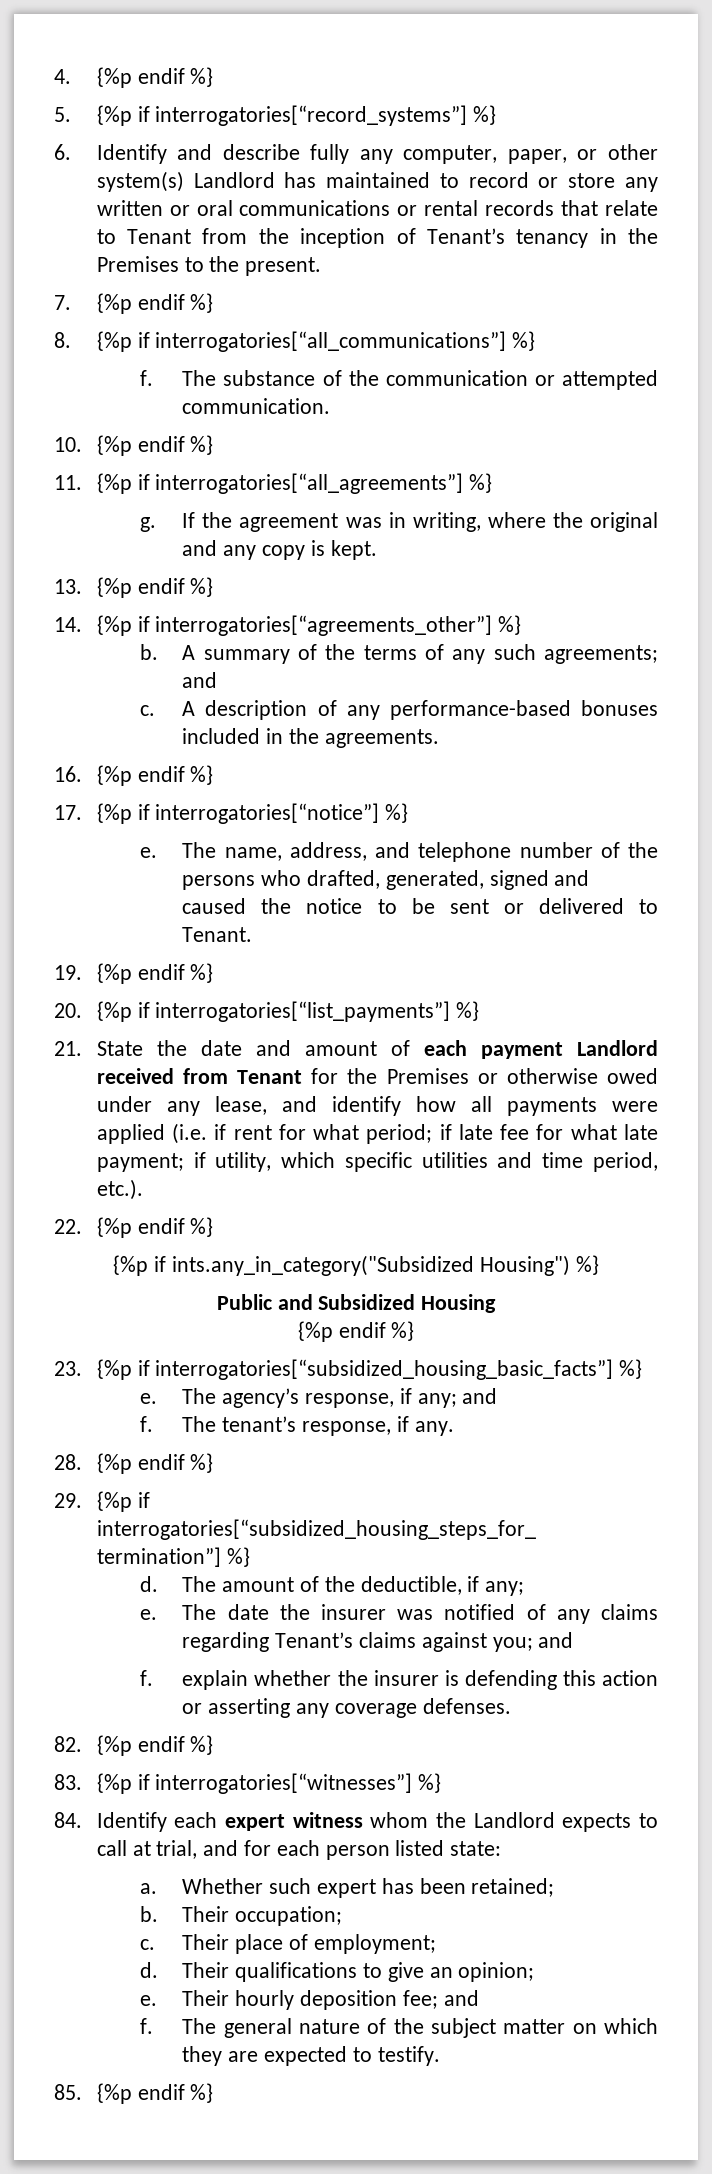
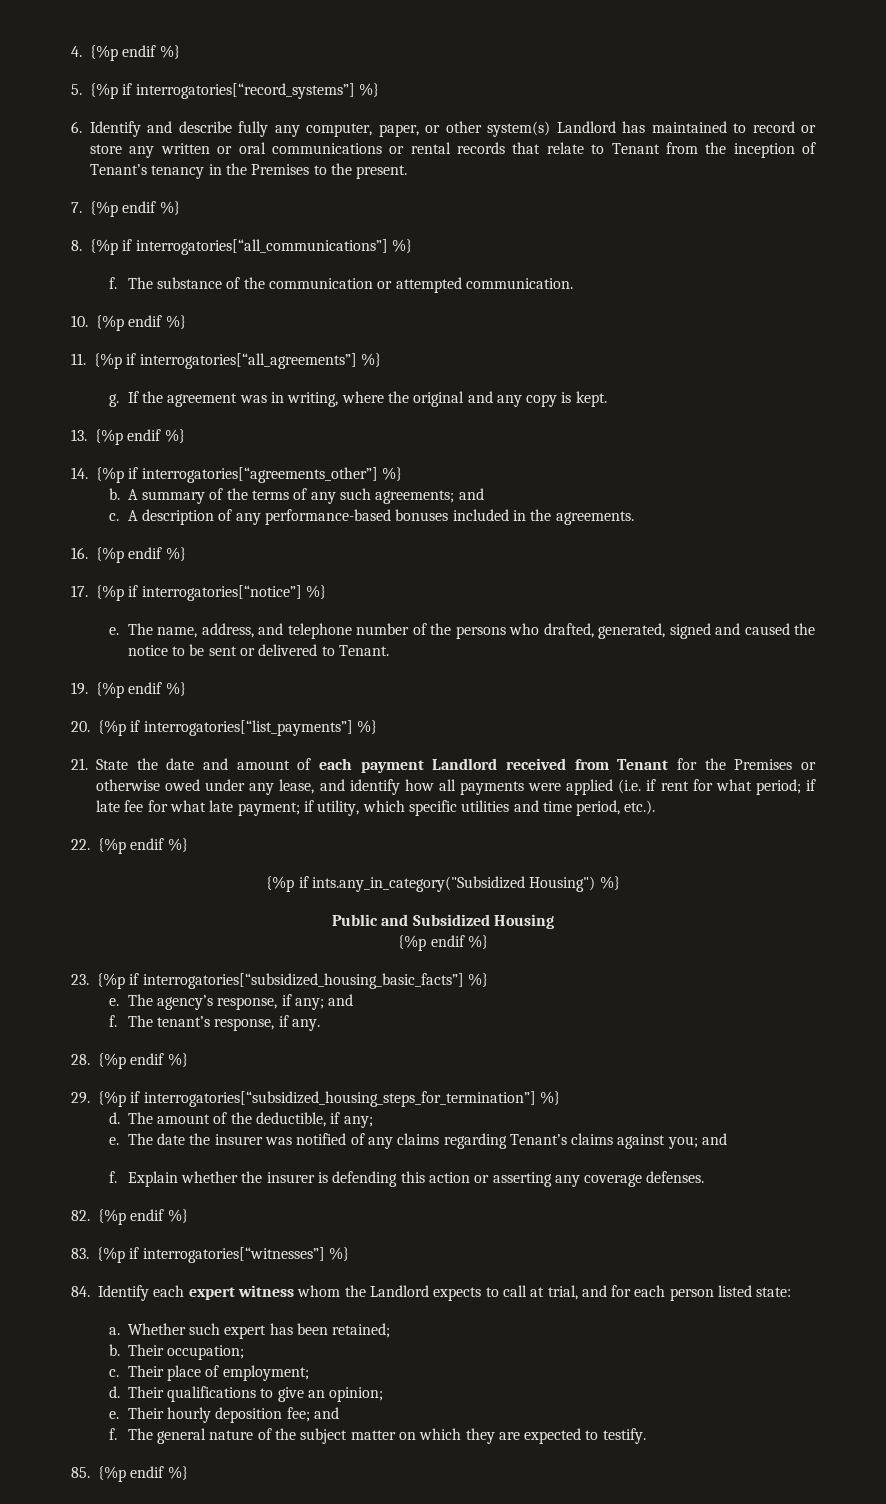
[182,1670,249,1690] explain -> [127,1171,178,1187] Explain

